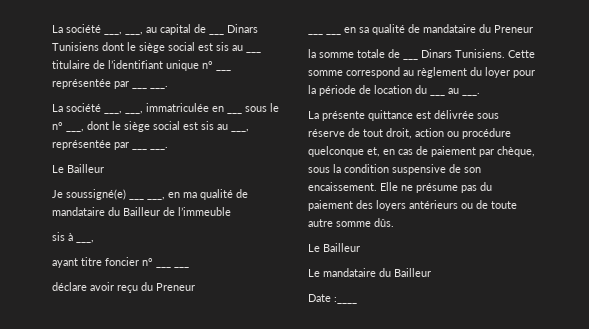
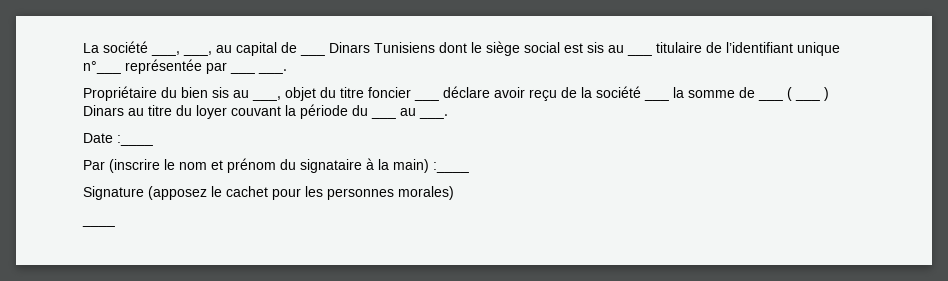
[202,61,213,69] [216,69,231,71] [52,79,168,89] [52,103,224,114] [227,112,242,114] [245,103,279,112] [52,121,249,132] [52,140,168,150] [52,164,104,173] [52,189,248,200] [52,207,231,216] [52,232,94,243] [52,257,153,268] [156,266,189,268] [52,282,195,293] [308,33,341,35] [344,24,533,35] n° ___ représentée par ___ ___. // La société ___, ___, immatriculée en ___ sous le n° ___, dont le siège social est sis au ___, représentée par ___ ___. // Le Bailleur // Je soussigné(e) ___ ___, en ma qualité de mandataire du Bailleur de l’immeuble // sis à ___, // ayant titre foncier n° ___ ___ // déclare avoir reçu du Preneur // ___ ___ en sa qualité de mandataire du Preneur // -> [83,59,287,74] [83,86,411,101] [414,98,439,101] [443,86,641,101] [644,98,669,101] n°___ représentée par ___ ___. // Propriétaire du bien sis au ___, objet du titre foncier ___ déclare avoir reçu de la société ___
[357,49,400,58] [403,58,418,60] [421,49,535,58] [308,67,467,78] totale de ___ Dinars Tunisiens. Cette somme correspond au règlement -> [739,87,755,98] [758,87,829,101] [83,105,172,116] de ___ ( ___ ) Dinars au titre
[513,70,535,78] pour -> [231,106,281,116] couvant
[359,85,412,94] de location -> (348, 111) none
[308,110,499,121] [308,128,511,139] [308,146,535,157] [308,164,481,175] [308,182,492,193] [308,200,517,211] [308,218,394,227] [308,243,360,252] [308,268,431,277] [308,294,357,304] La présente quittance est délivrée sous réserve de tout droit, action ou procédure quelconque et, en cas de paiement par chèque, sous la condition suspensive de son encaissement. Elle ne présume pas du paiement des loyers antérieurs ou de toute autre somme dûs. // Le Bailleur // Le mandataire du Bailleur // Date :____ -> [83,133,153,146] [83,158,469,173] [83,186,454,200] [82,224,115,227] Date :____ // Par (inscrire le nom et prénom du signataire à la main) :____ // Signature (apposez le cachet pour les personnes morales) // ____

